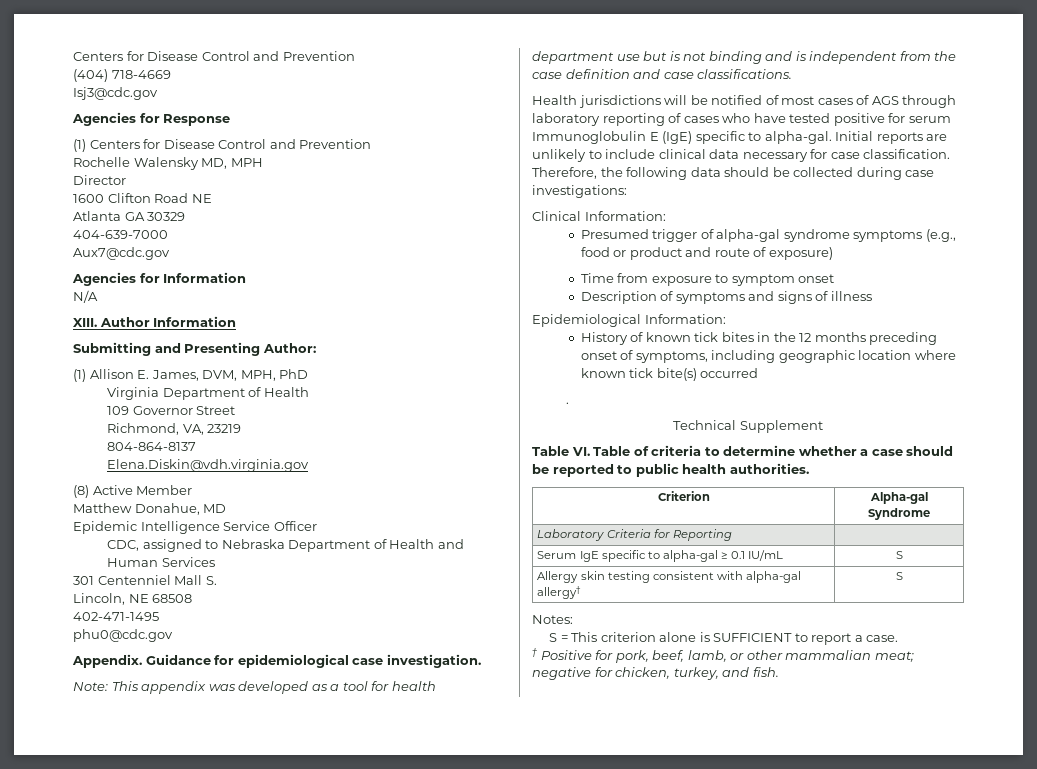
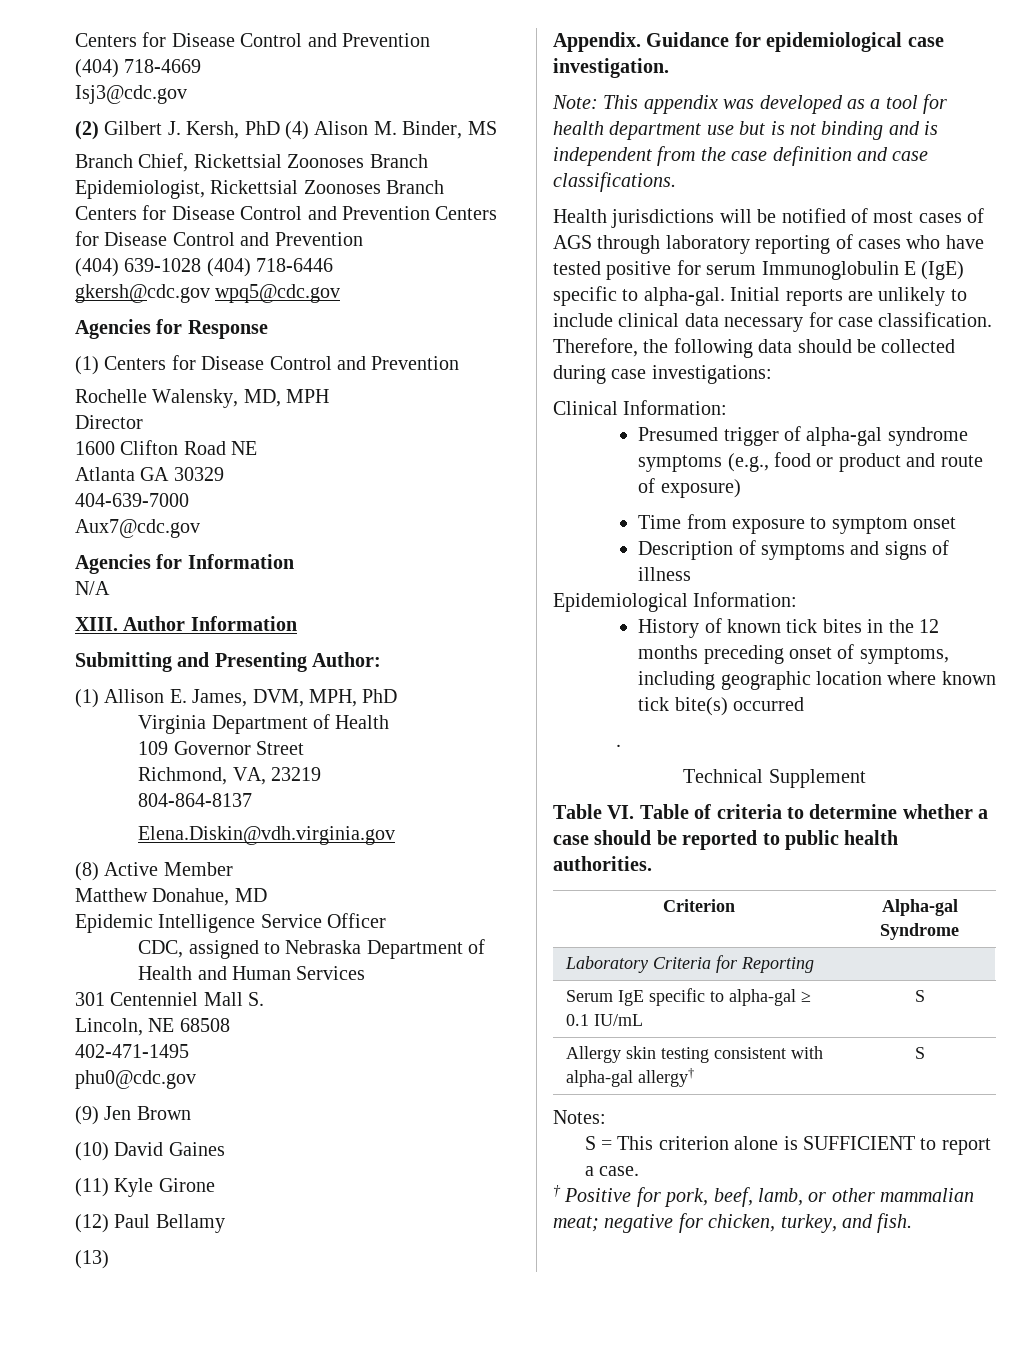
(158, 93) none -> [75,121,497,140] [75,153,428,172] [75,180,445,199] [75,205,498,220] [75,231,363,246] [75,258,334,277] [75,284,341,303] // (2) Gilbert J. Kersh, PhD (4) Alison M. Binder, MS // Branch Chief, Rickettsial Zoonoses Branch Epidemiologist, Rickettsial Zoonoses Branch // Centers for Disease Control and Prevention Centers for Disease Control and Prevention // (404) 639-1028 (404) 718-6446 // gkersh@cdc.gov wpq5@cdc.gov
[133,157,199,170] Walensky -> [152,389,239,408] Walensky,
(173, 635) none -> [75,1106,191,1125] [75,1142,225,1161] [75,1178,215,1197] [75,1214,225,1233] [75,1250,109,1269] // (9) Jen Brown // (10) David Gaines // (11) Kyle Girone // (12) Paul Bellamy // (13)

